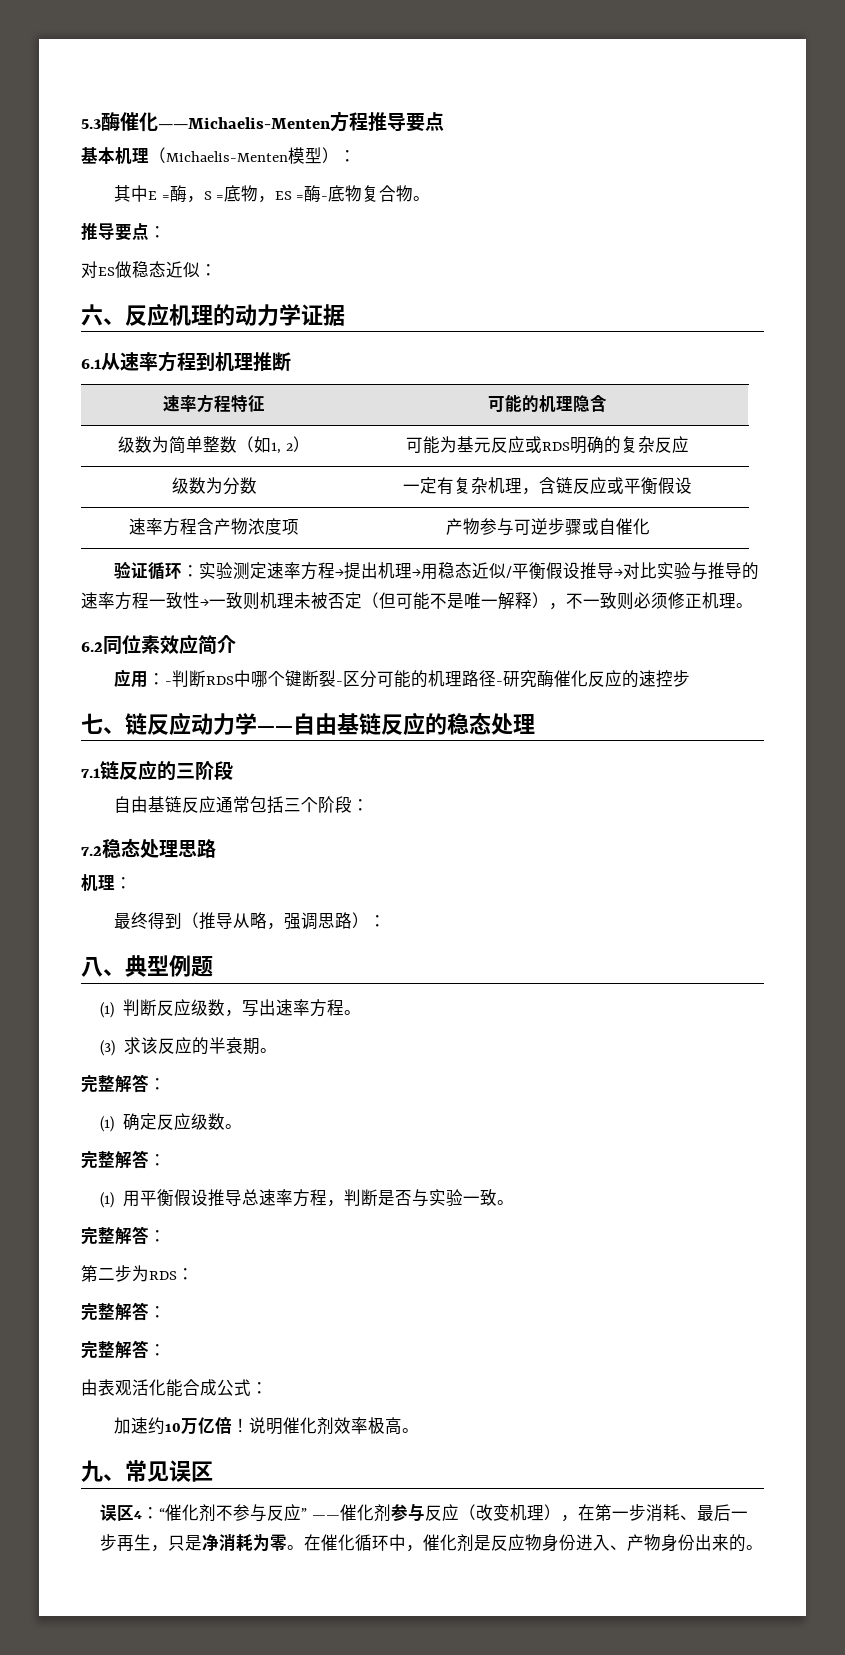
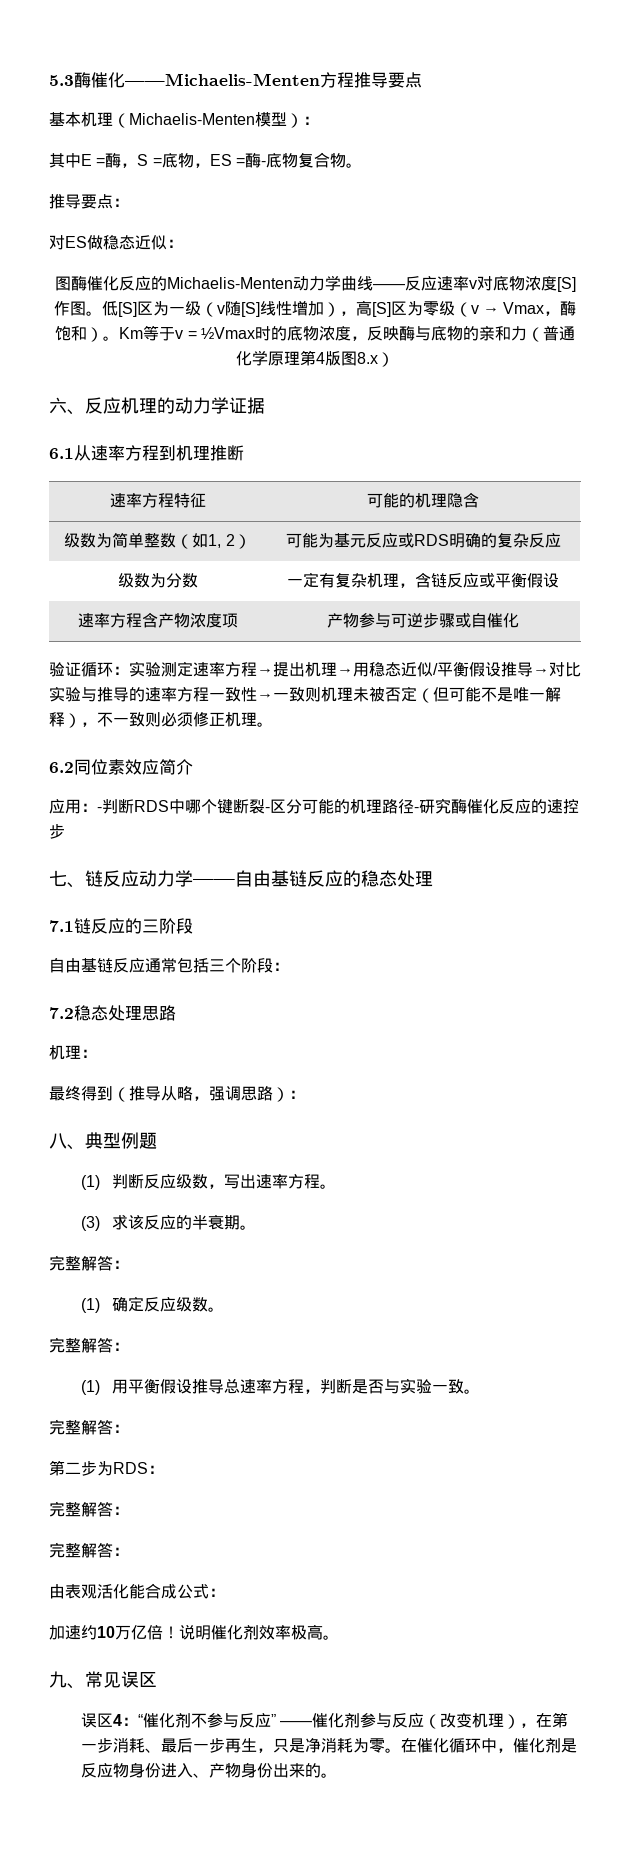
(217, 270) none -> [54,275,576,292] [53,300,577,317] [55,325,575,342] [236,350,394,367] // 图酶催化反应的Michaelis-Menten动力学曲线——反应速率v对底物浓度[S]作图。低[S]区为一级（v随[S]线性增加），高[S]区为零级（v → Vmax，酶饱和）。Km等于v = ½Vmax时的底物浓度，反映酶与底物的亲和力（普通化学原理第4版图8.x）

